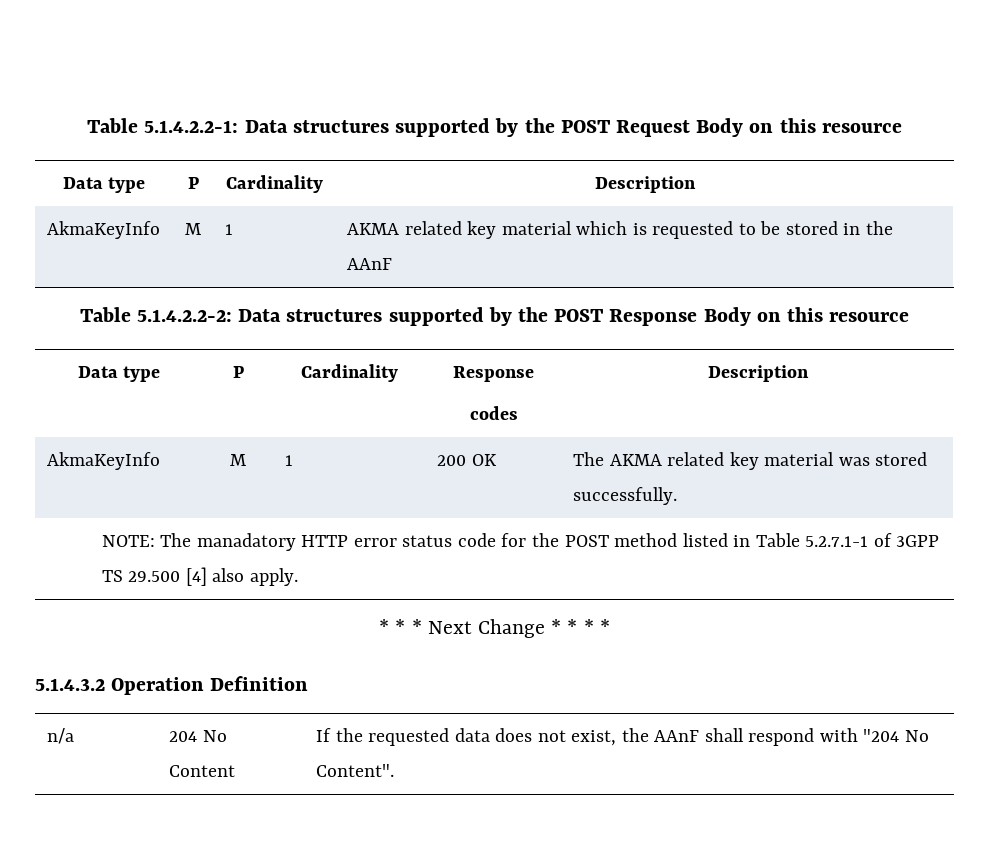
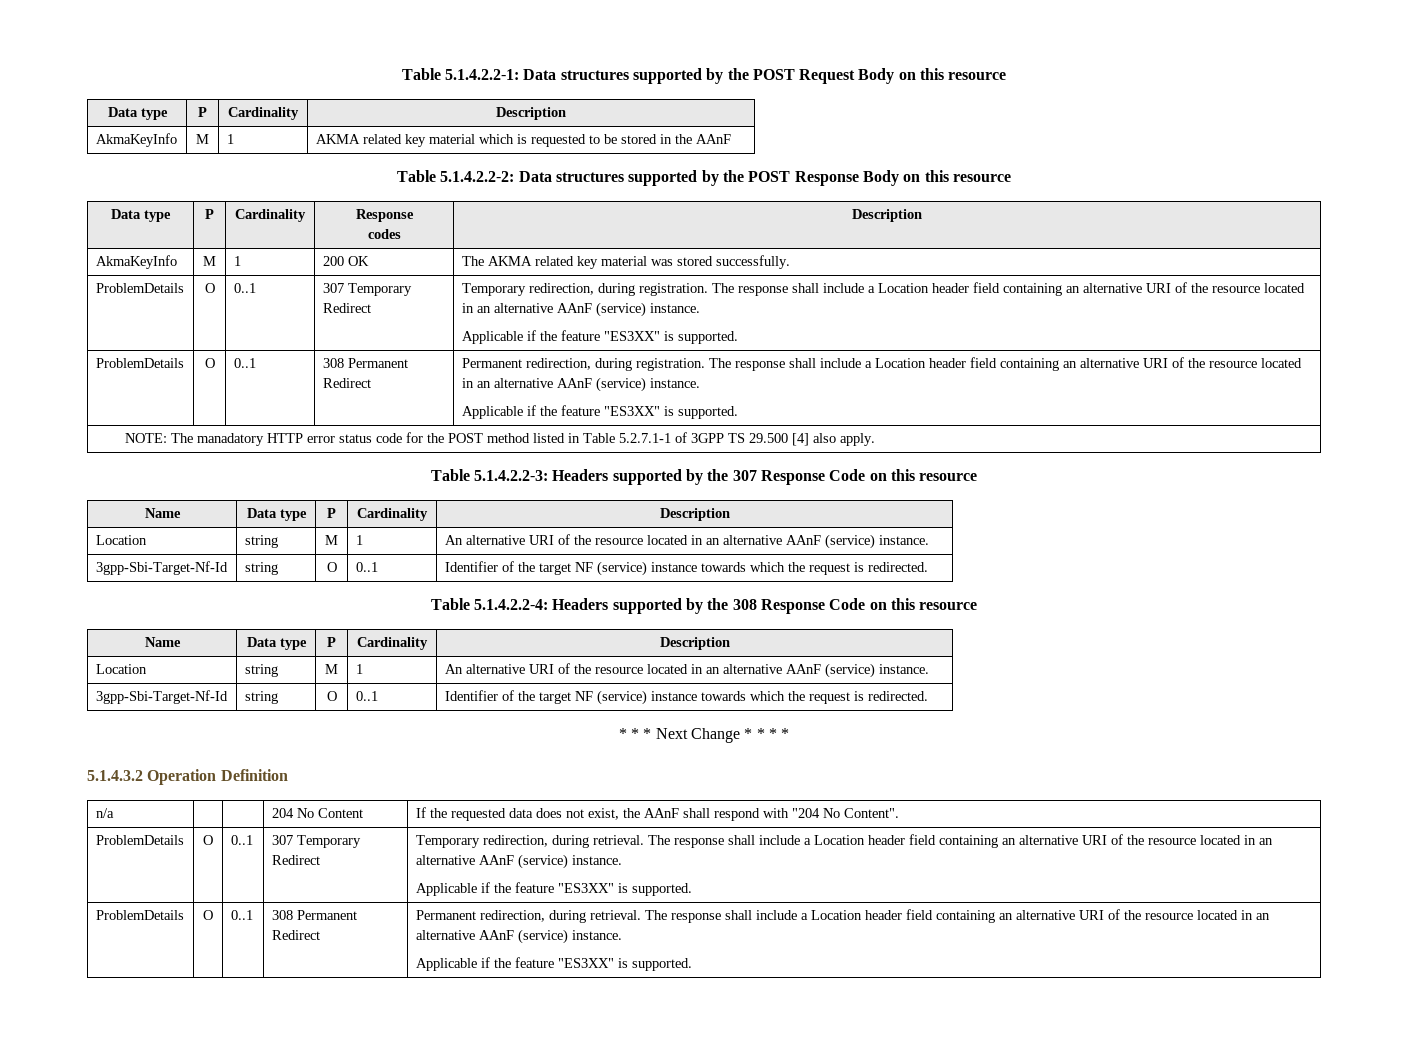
(677, 496) none -> [95,283,184,293] [204,283,215,293] [233,283,256,293] [322,283,412,296] [322,303,371,313] [461,282,1305,296] [461,302,700,317] [461,330,738,344] [95,358,184,368] [204,358,215,368] [233,358,256,368] [322,358,408,368] [322,378,371,388] [461,357,1302,371] [461,377,700,392] [461,405,738,419] // ProblemDetails | O | 0..1 | 307 Temporary Redirect | Temporary redirection, during registration. The response shall include a Location header field containing an alternative URI of the resource located in an alternative AAnF (service) instance. // Applicable if the feature "ES3XX" is supported. // ProblemDetails | O | 0..1 | 308 Permanent Redirect | Permanent redirection, during registration. The response shall include a Location header field containing an alternative URI of the resource located in an alternative AAnF (service) instance. // Applicable if the feature "ES3XX" is supported.
(298, 577) none -> [430,469,978,485] [144,508,181,518] [246,508,307,521] [327,508,336,518] [357,508,428,521] [659,508,730,521] [95,535,147,545] [244,535,278,548] [325,535,338,545] [355,535,363,545] [444,534,929,549] [95,561,228,575] [244,562,278,575] [326,562,337,572] [355,562,378,572] [444,561,928,576] [430,598,978,614] [144,637,181,647] [246,637,307,650] [327,637,336,647] [357,637,428,650] [659,637,730,650] [95,664,147,674] [244,664,278,677] [325,664,338,674] [355,664,363,674] [444,663,929,678] [95,690,228,704] [244,691,278,704] [326,691,337,701] [355,691,378,701] [444,690,928,705] // Table 5.1.4.2.2-3: Headers supported by the 307 Response Code on this resource // Name | Data type | P | Cardinality | Description // Location | string | M | 1 | An alternative URI of the resource located in an alternative AAnF (service) instance. // 3gpp-Sbi-Target-Nf-Id | string | O | 0..1 | Identifier of the target NF (service) instance towards which the request is redirected. // Table 5.1.4.2.2-4: Headers supported by the 308 Response Code on this resource // Name | Data type | P | Cardinality | Description // Location | string | M | 1 | An alternative URI of the resource located in an alternative AAnF (service) instance. // 3gpp-Sbi-Target-Nf-Id | string | O | 0..1 | Identifier of the target NF (service) instance towards which the request is redirected.
(394, 770) none -> [95,835,184,845] [203,835,213,845] [230,835,253,845] [271,835,361,848] [271,855,320,865] [415,834,1273,848] [415,854,622,869] [415,882,692,896] [95,910,184,920] [203,910,213,920] [230,910,253,920] [271,910,357,920] [271,930,320,940] [415,909,1270,923] [415,929,622,944] [415,957,692,971] // ProblemDetails | O | 0..1 | 307 Temporary Redirect | Temporary redirection, during retrieval. The response shall include a Location header field containing an alternative URI of the resource located in an alternative AAnF (service) instance. // Applicable if the feature "ES3XX" is supported. // ProblemDetails | O | 0..1 | 308 Permanent Redirect | Permanent redirection, during retrieval. The response shall include a Location header field containing an alternative URI of the resource located in an alternative AAnF (service) instance. // Applicable if the feature "ES3XX" is supported.

